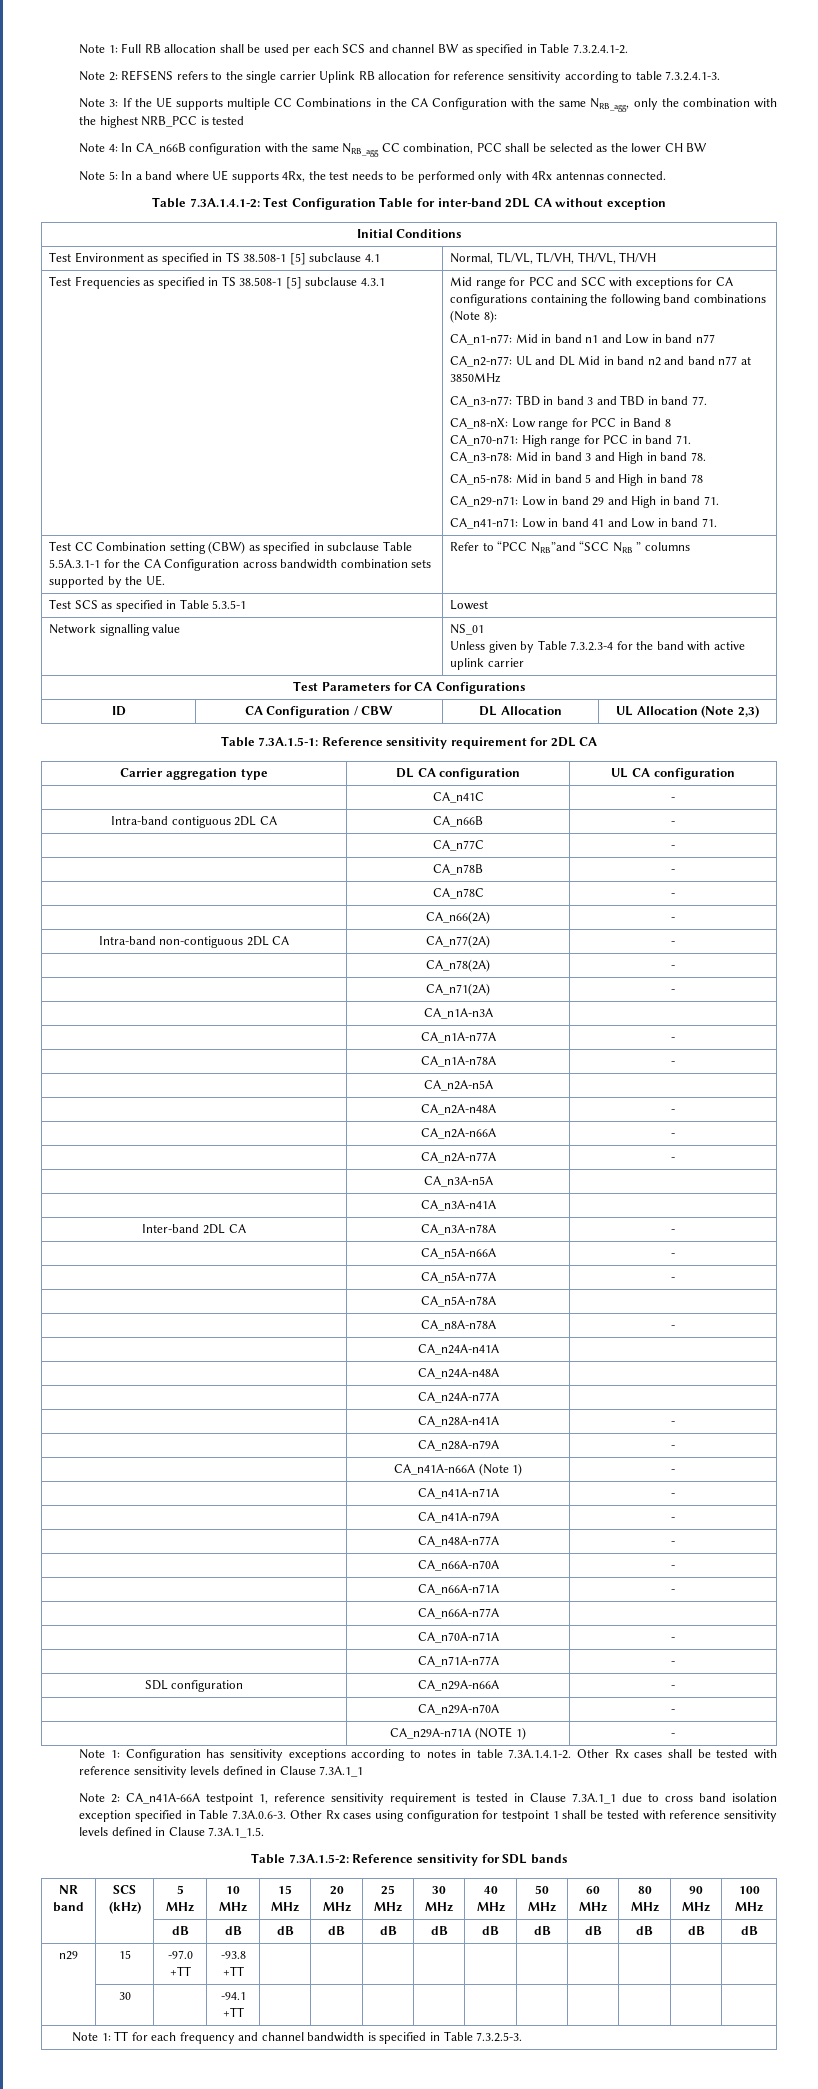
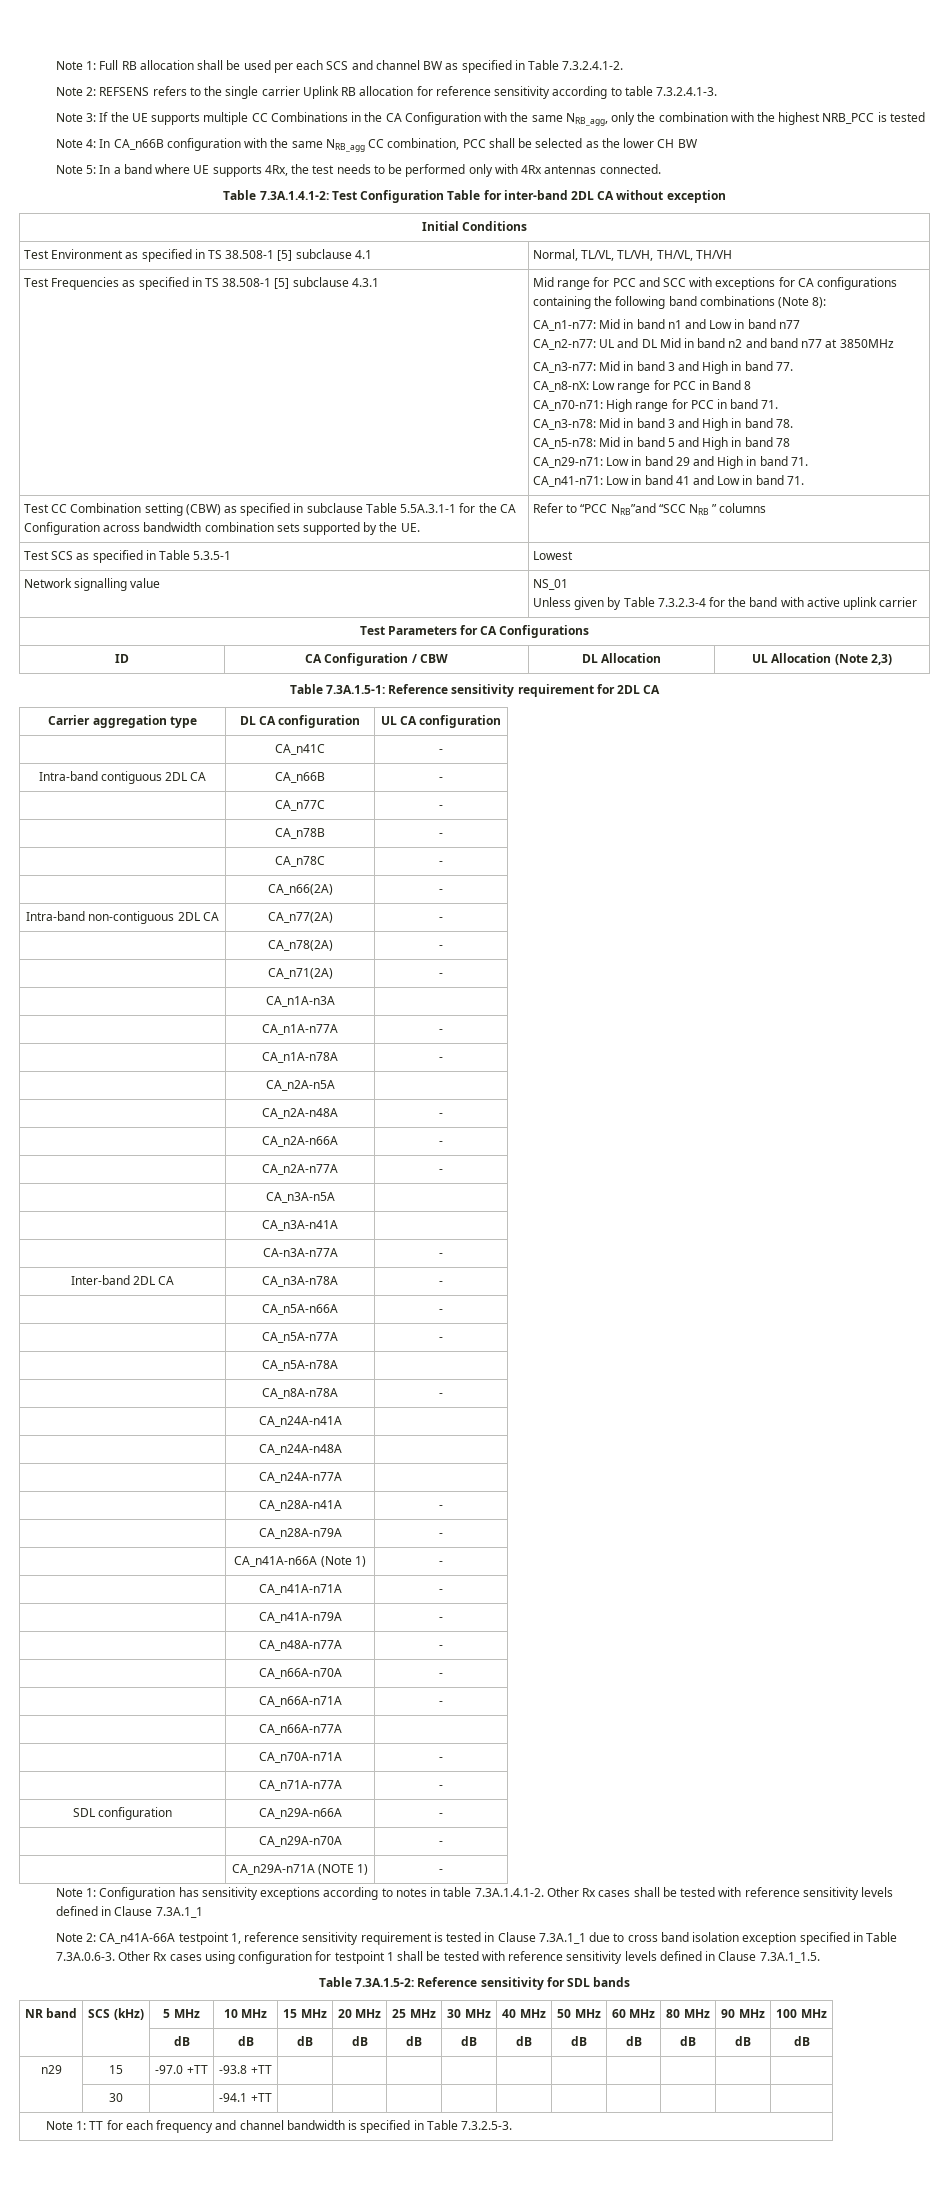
[515,395,645,406] TBD in band 3 and TBD -> [599,361,729,374] Mid in band 3 and High
(496, 1205) none -> [262,1248,338,1257] [439,1253,443,1257] // | CA-n3A-n77A | -

